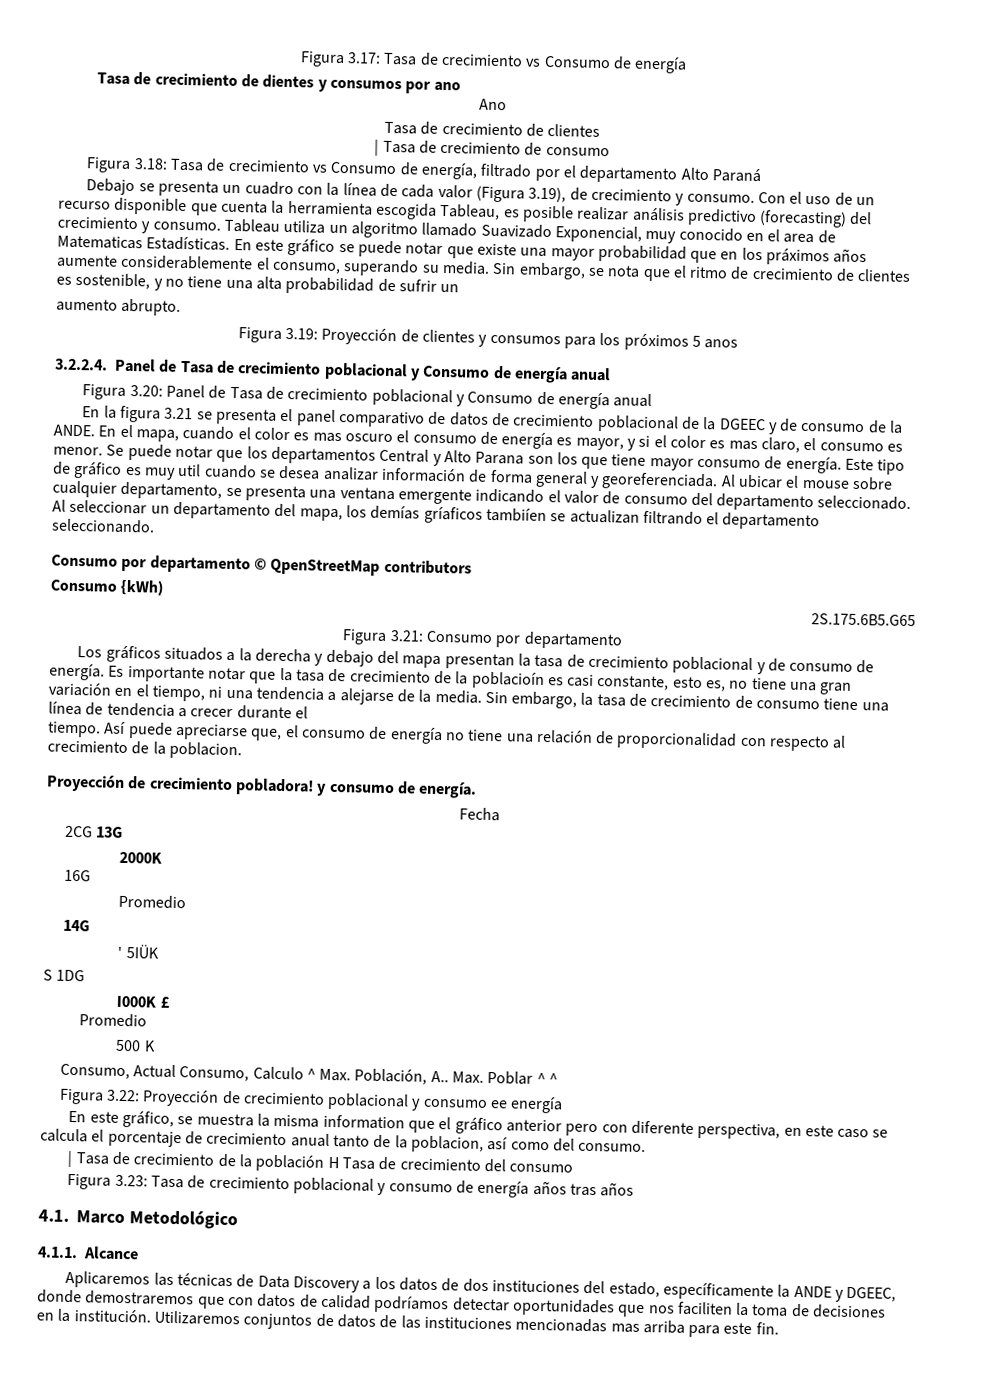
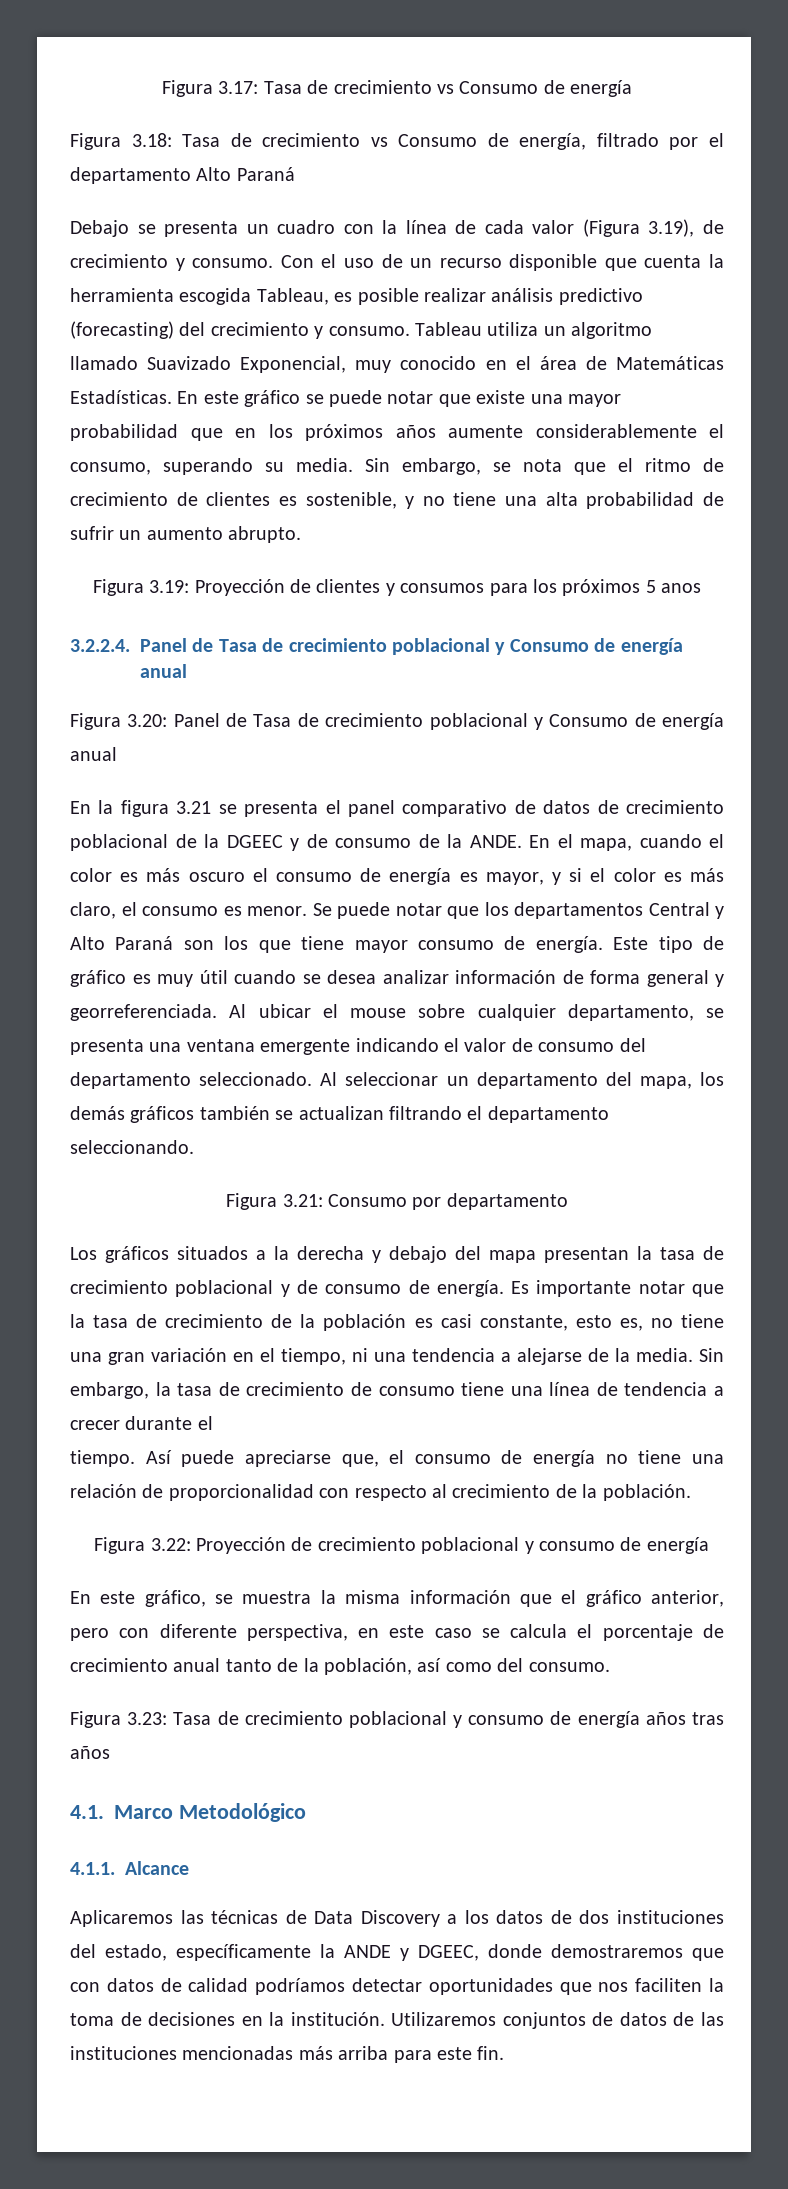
[97,72,461,94] [479,98,507,111] [383,121,601,137] [374,139,610,157] // Tasa de crecimiento de dientes y consumos por ano // Ano // Tasa de crecimiento de clientes // | Tasa de crecimiento de consumo -> (633, 88) none
[783,230,836,244] [57,235,143,250] area de Matematicas -> [539,356,724,370] área de Matemáticas
[766,248,831,266] práximos -> [305,424,383,441] próximos
(460, 288) // -> (142, 535) none
[312,432,342,443] mas -> [146,868,181,882] más
[728,440,758,451] mas -> [690,868,725,882] más
[475,451,525,465] Parana -> [115,936,174,950] Paraná
[178,463,202,477] util -> [199,970,228,984] útil
[601,472,719,491] georeferenciada. -> [70,1004,217,1021] georreferenciada.
[370,505,547,524] demías gríaficos tambiíen -> [70,1106,270,1123] demás gráficos también
[51,554,472,576] [50,579,165,596] [811,613,916,627] // Consumo por departamento © QpenStreetMap contributors // Consumo {kWh) // 2S.175.6B5.G65 -> (194, 1147) none
[470,671,545,690] poblacioín -> [323,1314,407,1331] población
[168,741,242,760] [46,774,478,799] [458,807,500,822] [64,825,123,838] [119,851,163,864] [63,869,91,882] [118,894,187,910] [62,919,90,932] [117,944,160,959] [43,969,86,982] [116,995,170,1008] [79,1013,148,1028] [115,1039,156,1052] [59,1063,559,1085] poblacion. // Proyección de crecimiento pobladora! y consumo de energía. // Fecha // 2CG 13G // 2000K // 16G // Promedio // 14G // ' 5IÜK // S 1DG // I000K £ // Promedio // 500 K // Consumo, Actual Consumo, Calculo ^ Max. Población, A.. Max. Poblar ^ ^ -> [602,1484,691,1501] población.
[490,1100,509,1109] ee -> [620,1537,642,1551] de
[322,1114,405,1130] information -> [409,1590,511,1604] información
[505,1119,562,1133] anterior -> [651,1590,725,1607] anterior,
[410,1135,484,1153] poblacion, -> [324,1658,412,1675] población,
[67,1150,574,1173] // | Tasa de crecimiento de la población H Tasa de crecimiento del consumo -> (610, 1667) none
[610,1323,640,1333] mas -> [298,2046,333,2060] más

